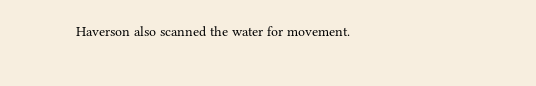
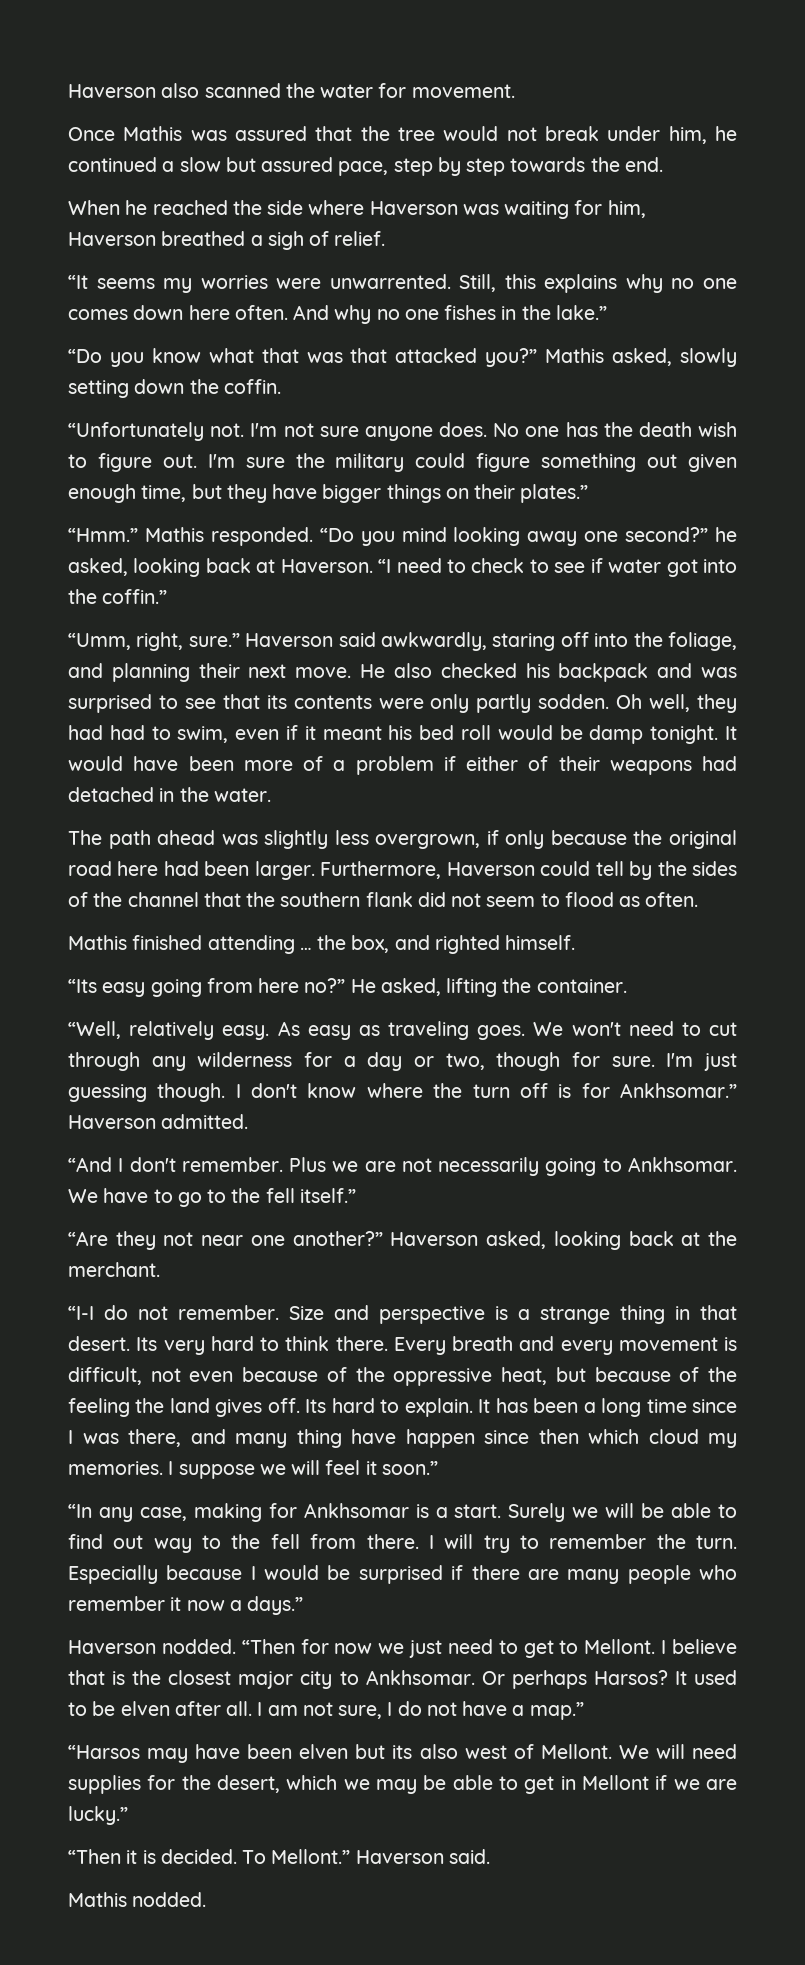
(350, 31) none -> [68,126,737,144] [68,157,663,176] [68,200,646,219] [68,231,386,250] [68,274,737,293] [68,305,607,324] [68,348,737,367] [68,379,281,398] [68,422,737,441] [68,453,737,472] [68,484,589,503] [68,527,737,546] [68,558,738,577] [68,589,168,604] [68,632,737,651] [68,663,737,682] [68,694,737,713] [68,725,737,744] [68,756,737,775] [68,787,271,802] [68,830,737,849] [68,861,738,880] [68,892,699,907] [68,935,576,954] [68,978,627,997] [68,1021,737,1040] [68,1052,737,1071] [68,1083,738,1102] [68,1114,249,1129] [68,1157,737,1176] [68,1188,356,1207] [68,1231,738,1250] [68,1262,160,1277] [68,1305,737,1324] [68,1336,737,1355] [68,1367,738,1386] [68,1398,737,1417] [68,1429,737,1448] [68,1460,438,1479] [68,1503,738,1522] [68,1534,737,1553] [68,1565,738,1584] [68,1596,304,1615] [68,1639,738,1658] [68,1670,737,1689] [68,1701,584,1720] [68,1744,738,1763] [68,1775,737,1794] [68,1806,128,1825] [68,1849,490,1864] [68,1892,207,1907] // Once Mathis was assured that the tree would not break under him, he continued a slow but assured pace, step by step towards the end. // When he reached the side where Haverson was waiting for him, Haverson breathed a sigh of relief. // “It seems my worries were unwarrented. Still, this explains why no one comes down here often. And why no one fishes in the lake.” // “Do you know what that was that attacked you?” Mathis asked, slowly setting down the coffin. // “Unfortunately not. I'm not sure anyone does. No one has the death wish to figure out. I'm sure the military could figure something out given enough time, but they have bigger things on their plates.” // “Hmm.” Mathis responded. “Do you mind looking away one second?” he asked, looking back at Haverson. “I need to check to see if water got into the coffin.” // “Umm, right, sure.” Haverson said awkwardly, staring off into the foliage, and planning their next move. He also checked his backpack and was surprised to see that its contents were only partly sodden. Oh well, they had had to swim, even if it meant his bed roll would be damp tonight. It would have been more of a problem if either of their weapons had detached in the water. // The path ahead was slightly less overgrown, if only because the original road here had been larger. Furthermore, Haverson could tell by the sides of the channel that the southern flank did not seem to flood as often. // Mathis finished attending … the box, and righted himself. // “Its easy going from here no?” He asked, lifting the container. // “Well, relatively easy. As easy as traveling goes. We won't need to cut through any wilderness for a day or two, though for sure. I'm just guessing though. I don't know where the turn off is for Ankhsomar.” Haverson admitted. // “And I don't remember. Plus we are not necessarily going to Ankhsomar. We have to go to the fell itself.” // “Are they not near one another?” Haverson asked, looking back at the merchant. // “I-I do not remember. Size and perspective is a strange thing in that desert. Its very hard to think there. Every breath and every movement is difficult, not even because of the oppressive heat, but because of the feeling the land gives off. Its hard to explain. It has been a long time since I was there, and many thing have happen since then which cloud my memories. I suppose we will feel it soon.” // “In any case, making for Ankhsomar is a start. Surely we will be able to find out way to the fell from there. I will try to remember the turn. Especially because I would be surprised if there are many people who remember it now a days.” // Haverson nodded. “Then for now we just need to get to Mellont. I believe that is the closest major city to Ankhsomar. Or perhaps Harsos? It used to be elven after all. I am not sure, I do not have a map.” // “Harsos may have been elven but its also west of Mellont. We will need supplies for the desert, which we may be able to get in Mellont if we are lucky.” // “Then it is decided. To Mellont.” Haverson said. // Mathis nodded.

